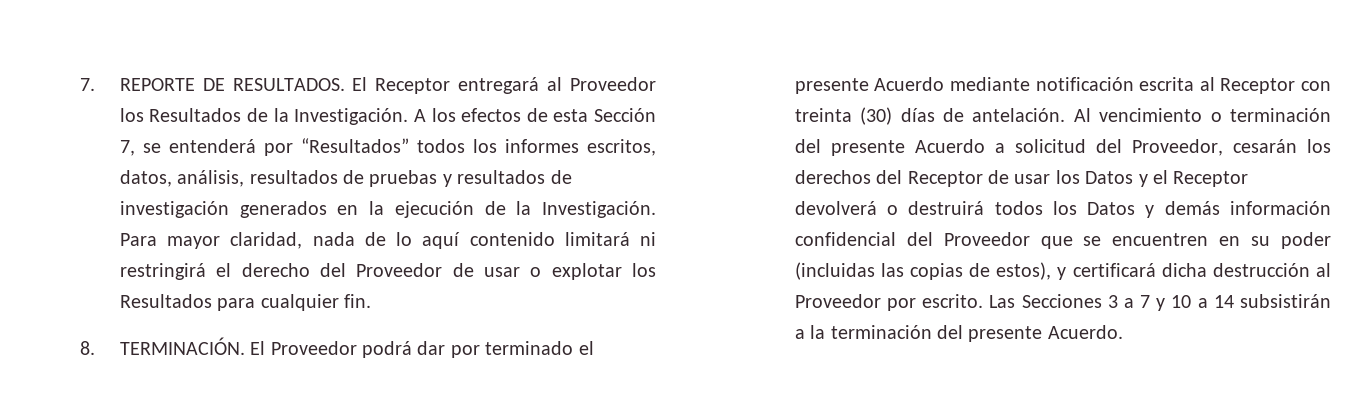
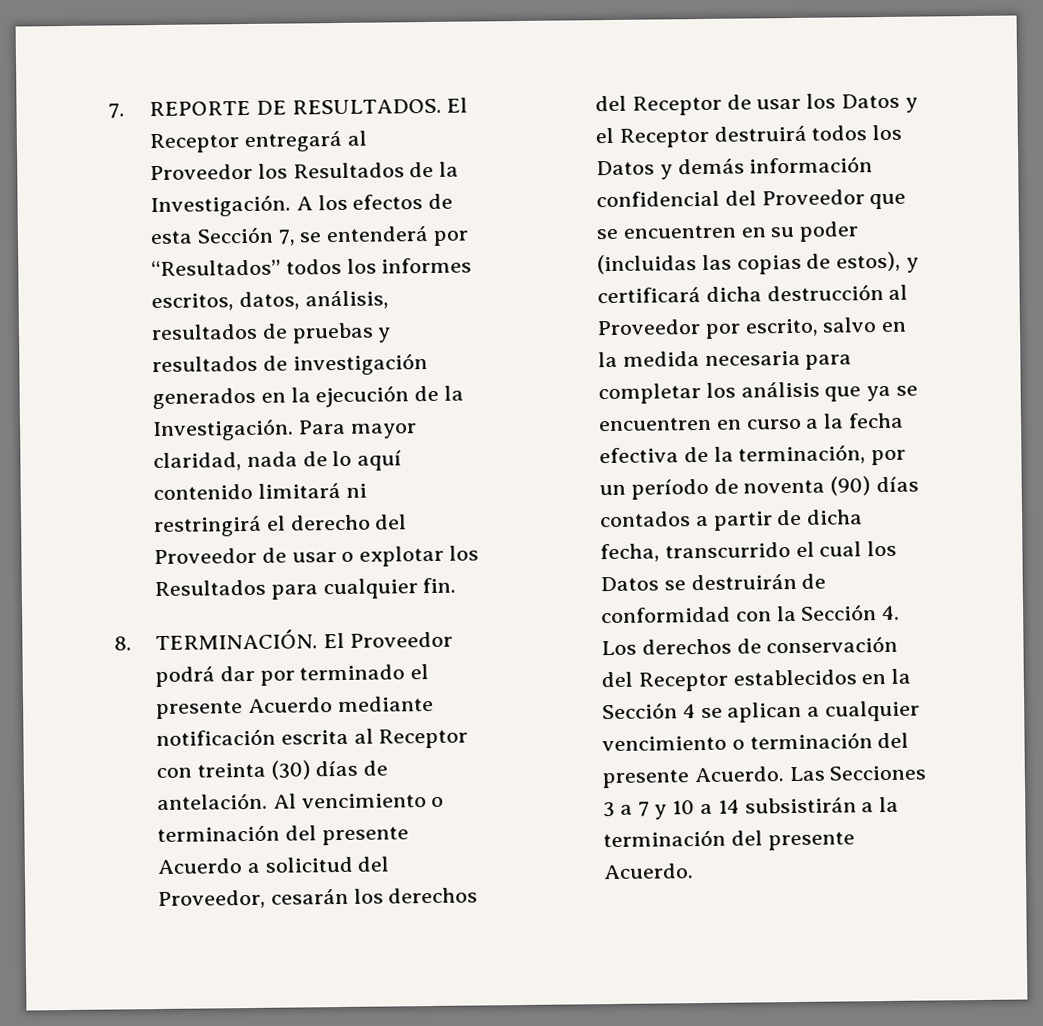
[794,201,899,215] devolverá o -> (709, 137) none
[922,294,984,308] escrito. -> [744,317,908,337] [597,350,853,370] [597,381,918,405] [597,412,904,432] [598,444,907,466] [598,476,919,500] [598,509,864,531] [599,540,898,563] [599,573,827,592] [600,604,901,624] [600,635,899,656] [600,668,912,692] [601,700,920,723] [601,732,910,752] [601,766,784,789] escrito, salvo en la medida necesaria para completar los análisis que ya se encuentren en curso a la fecha efectiva de la terminación, por un período de noventa (90) días contados a partir de dicha fecha, transcurrido el cual los Datos se destruirán de conformidad con la Sección 4. Los derechos de conservación del Receptor establecidos en la Sección 4 se aplican a cualquier vencimiento o terminación del presente Acuerdo.

